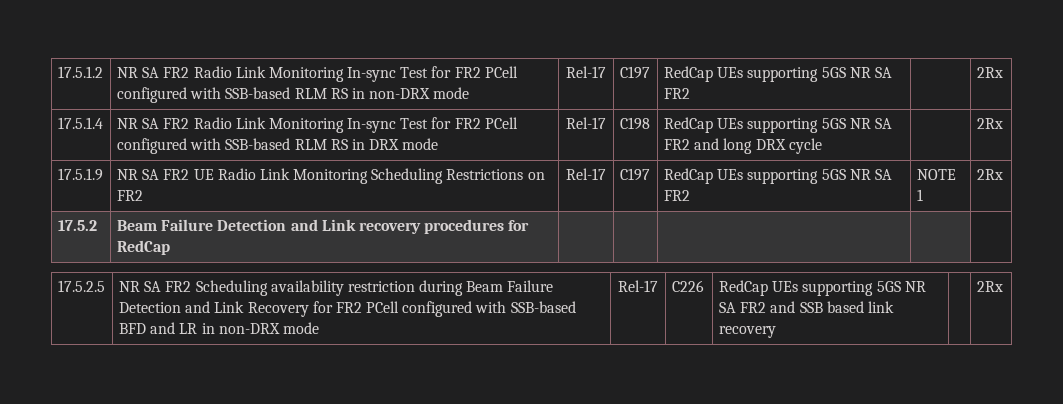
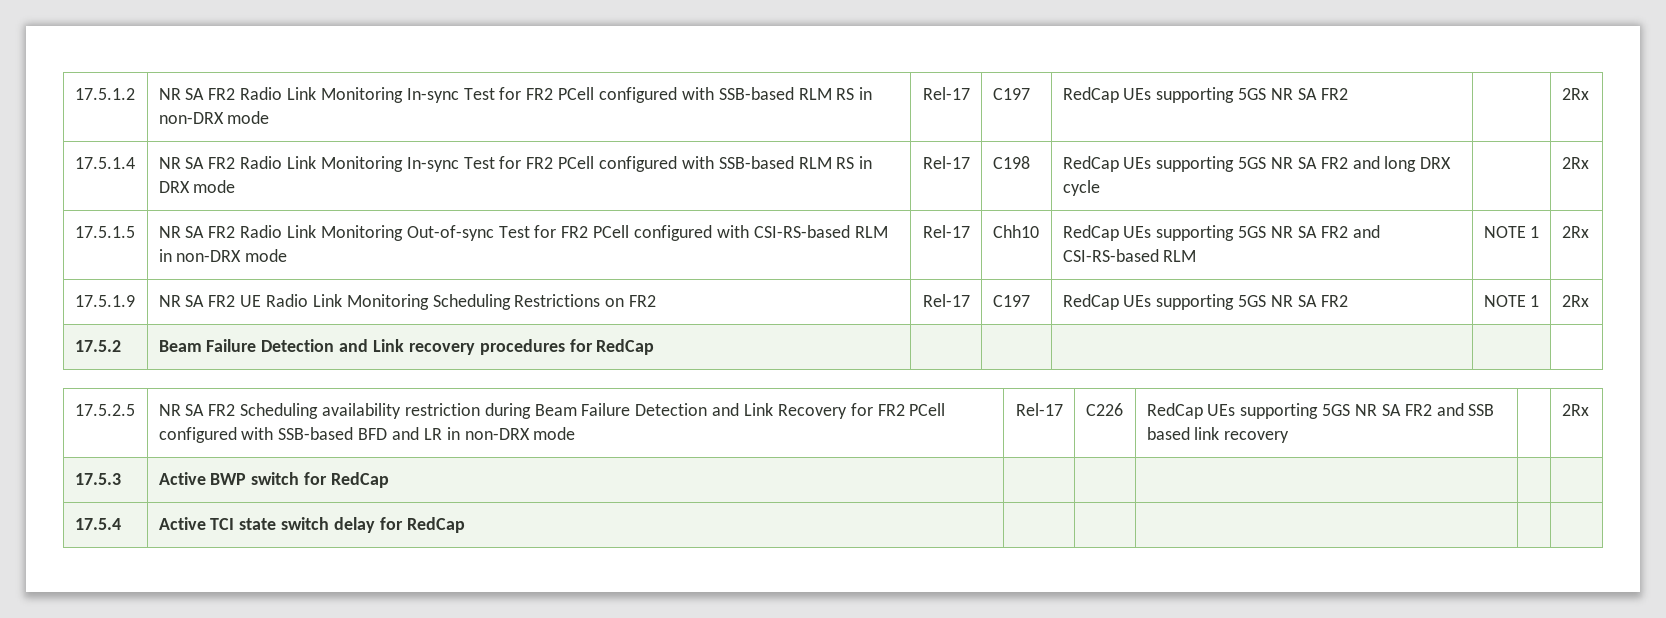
(1003, 123) none -> [74,226,135,238] [158,225,888,241] [158,249,288,262] [922,225,970,238] [992,225,1039,238] [1062,225,1380,241] [1062,249,1197,262] [1483,226,1540,238] [1561,226,1589,238] // 17.5.1.5 | NR SA FR2 Radio Link Monitoring Out-of-sync Test for FR2 PCell configured with CSI-RS-based RLM in non-DRX mode | Rel-17 | Chh10 | RedCap UEs supporting 5GS NR SA FR2 and CSI-RS-based RLM | NOTE 1 | 2Rx
(1003, 286) none -> [74,473,121,485] [158,472,390,488] [74,518,121,530] [158,517,465,533] // 17.5.3 | Active BWP switch for RedCap | | | | | // 17.5.4 | Active TCI state switch delay for RedCap | | | | |

